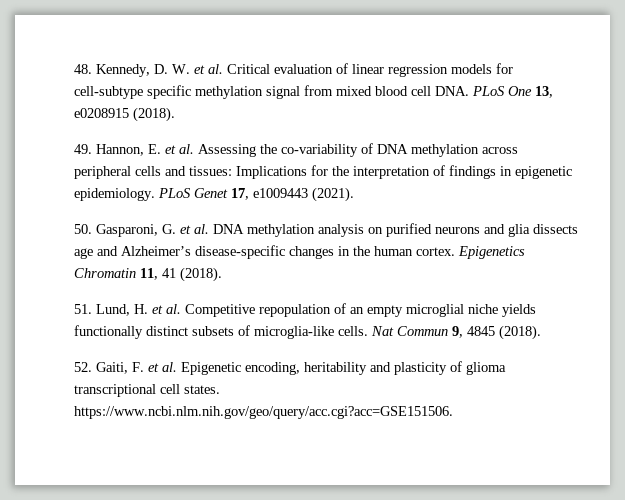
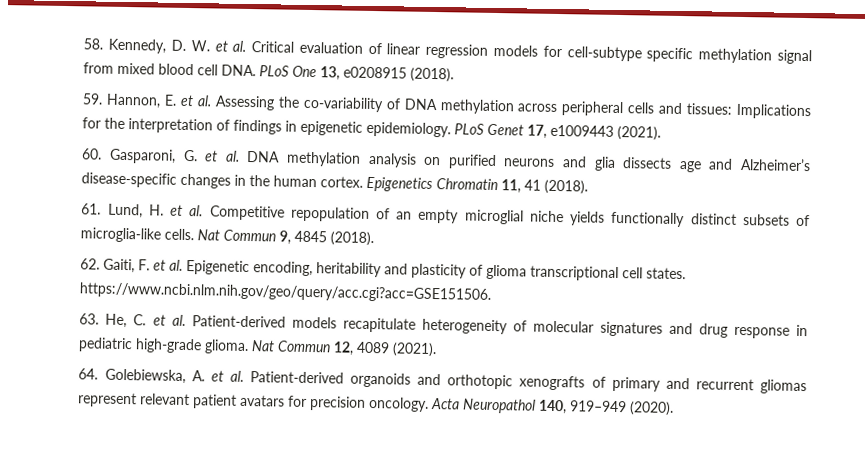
[74,64,93,74] 48. -> [83,38,104,50] 58.
[74,144,93,154] 49. -> [82,93,104,105] 59.
[74,224,93,234] 50. -> [82,148,103,160] 60.
[74,304,93,314] 51. -> [81,203,102,215] 61.
[74,362,93,372] 52. -> [80,258,101,270] 62.
(454, 412) none -> [79,313,808,339] [78,337,438,358] [78,368,807,395] [78,392,675,416] // 63. He, C. et al. Patient-derived models recapitulate heterogeneity of molecular signatures and drug response in pediatric high-grade glioma. Nat Commun 12, 4089 (2021). // 64. Golebiewska, A. et al. Patient-derived organoids and orthotopic xenografts of primary and recurrent gliomas represent relevant patient avatars for precision oncology. Acta Neuropathol 140, 919–949 (2020).

